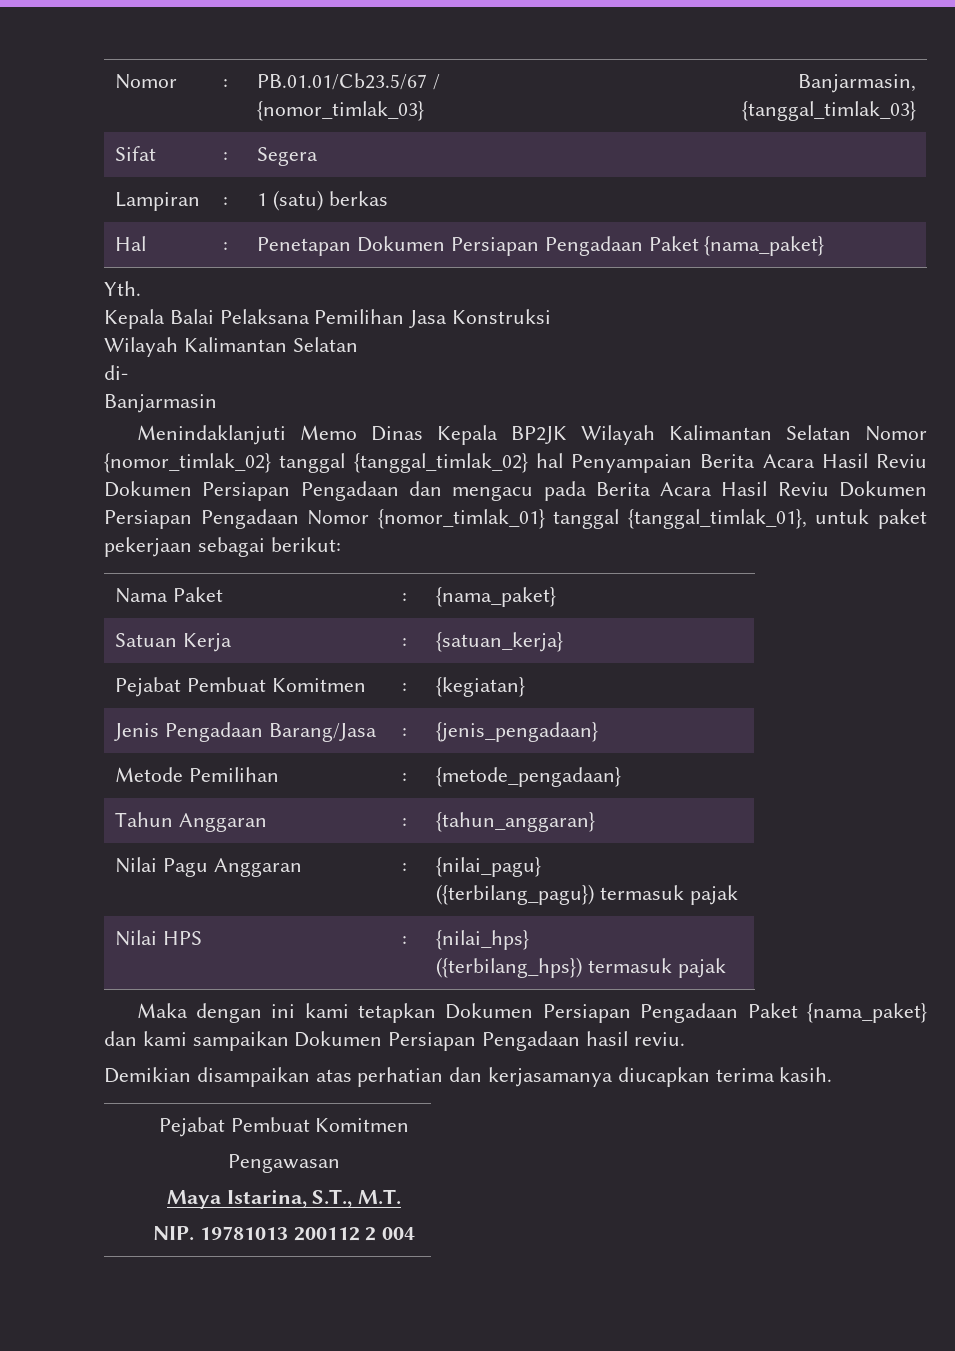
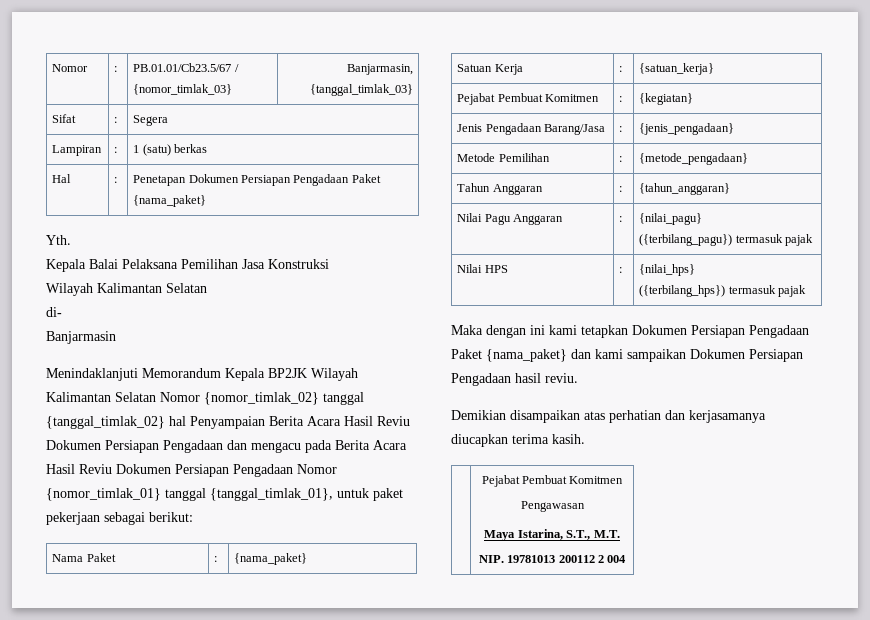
[299,425,423,441] Memo Dinas -> [142,368,221,378] Memorandum

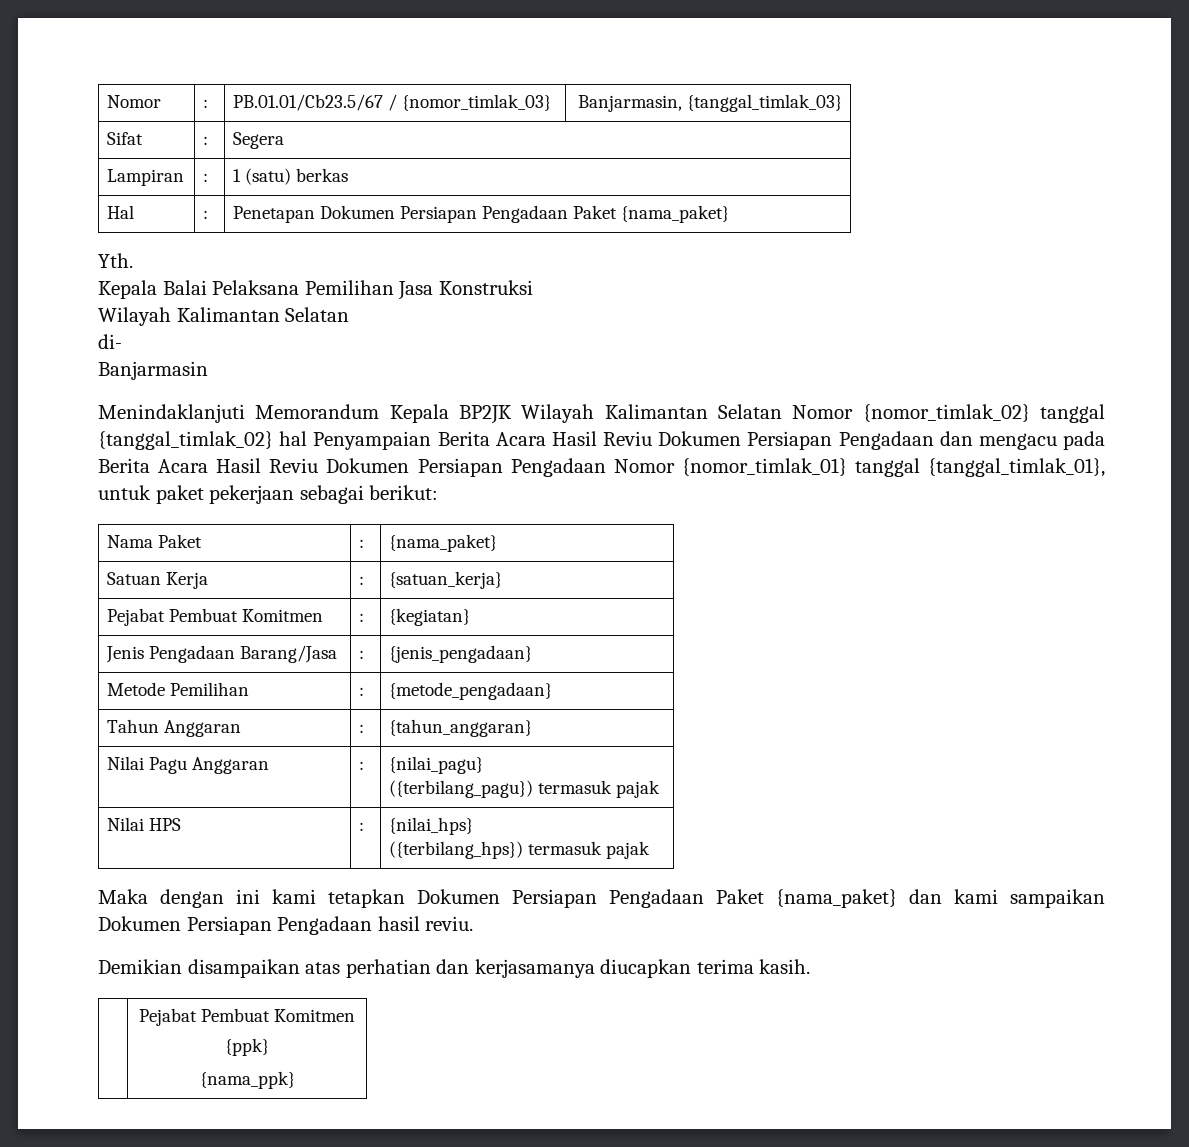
[520,501,585,512] [484,529,620,541] [478,555,627,563] Pengawasan // Maya Istarina, S.T., M.T. // NIP. 19781013 200112 2 004 -> [225,1038,269,1056] [199,1071,295,1089] {ppk} // {nama_ppk}

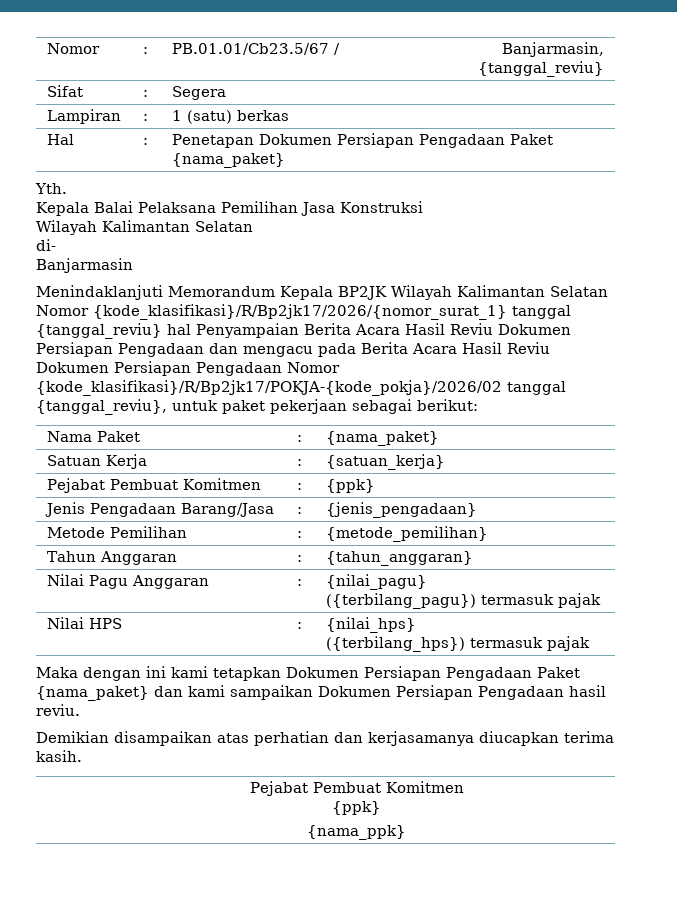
[402,94,552,111] {nomor_timlak_03} -> (340, 49) none
[686,94,842,112] {tanggal_timlak_03} -> [478,61,605,77] {tanggal_reviu}
[862,404,1105,423] [98,431,273,450] {nomor_timlak_02} tanggal {tanggal_timlak_02} -> [93,304,571,320] [36,323,162,339] {kode_klasifikasi}/R/Bp2jk17/2026/{nomor_surat_1} tanggal {tanggal_reviu}
[681,458,1105,477] {nomor_timlak_01} tanggal {tanggal_timlak_01}, -> [36,380,566,396] [36,399,167,415] {kode_klasifikasi}/R/Bp2jk17/POKJA-{kode_pokja}/2026/02 tanggal {tanggal_reviu},
[389,608,471,626] {kegiatan} -> [325,479,375,493] {ppk}
[389,682,553,700] {metode_pengadaan} -> [325,526,488,542] {metode_pemilihan}

